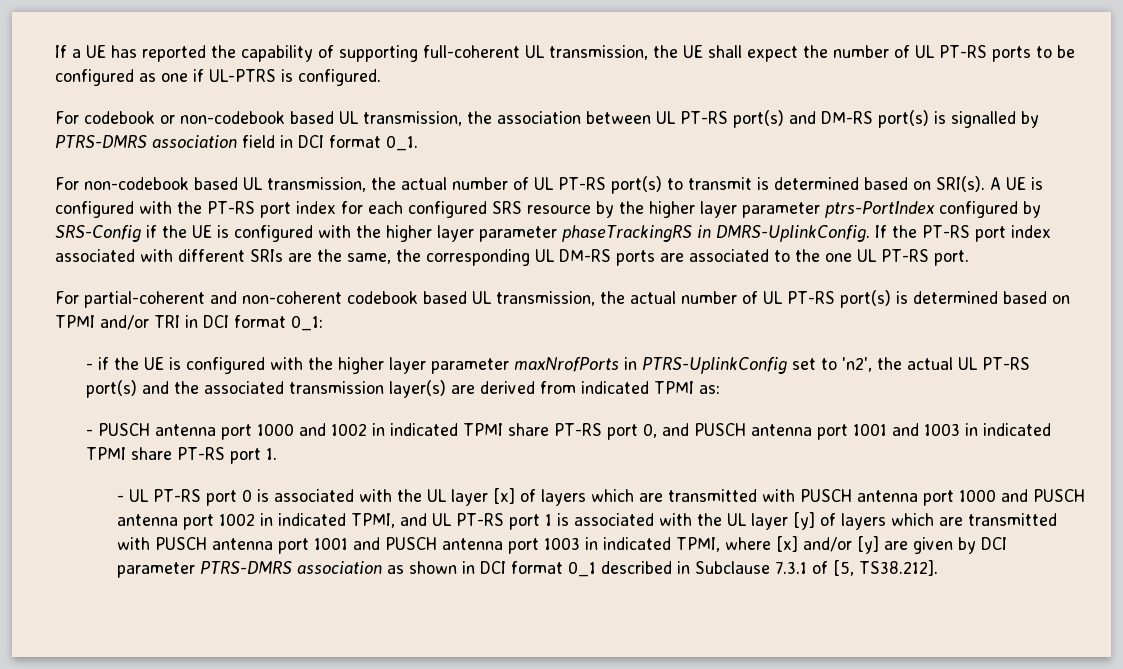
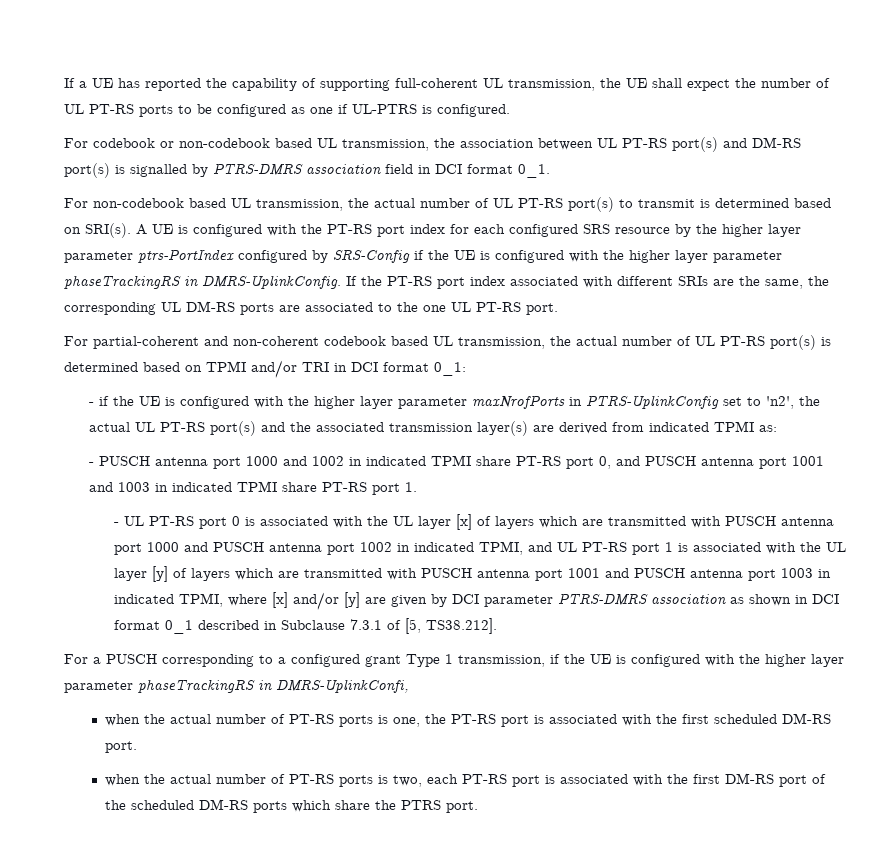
(938, 568) none -> [64,654,844,667] [64,679,409,693] [105,713,832,727] [105,741,138,753] [105,773,827,787] [105,799,479,813] // For a PUSCH corresponding to a configured grant Type 1 transmission, if the UE is configured with the higher layer parameter phaseTrackingRS in DMRS-UplinkConfi, // when the actual number of PT-RS ports is one, the PT-RS port is associated with the first scheduled DM-RS port. // when the actual number of PT-RS ports is two, each PT-RS port is associated with the first DM-RS port of the scheduled DM-RS ports which share the PTRS port.

